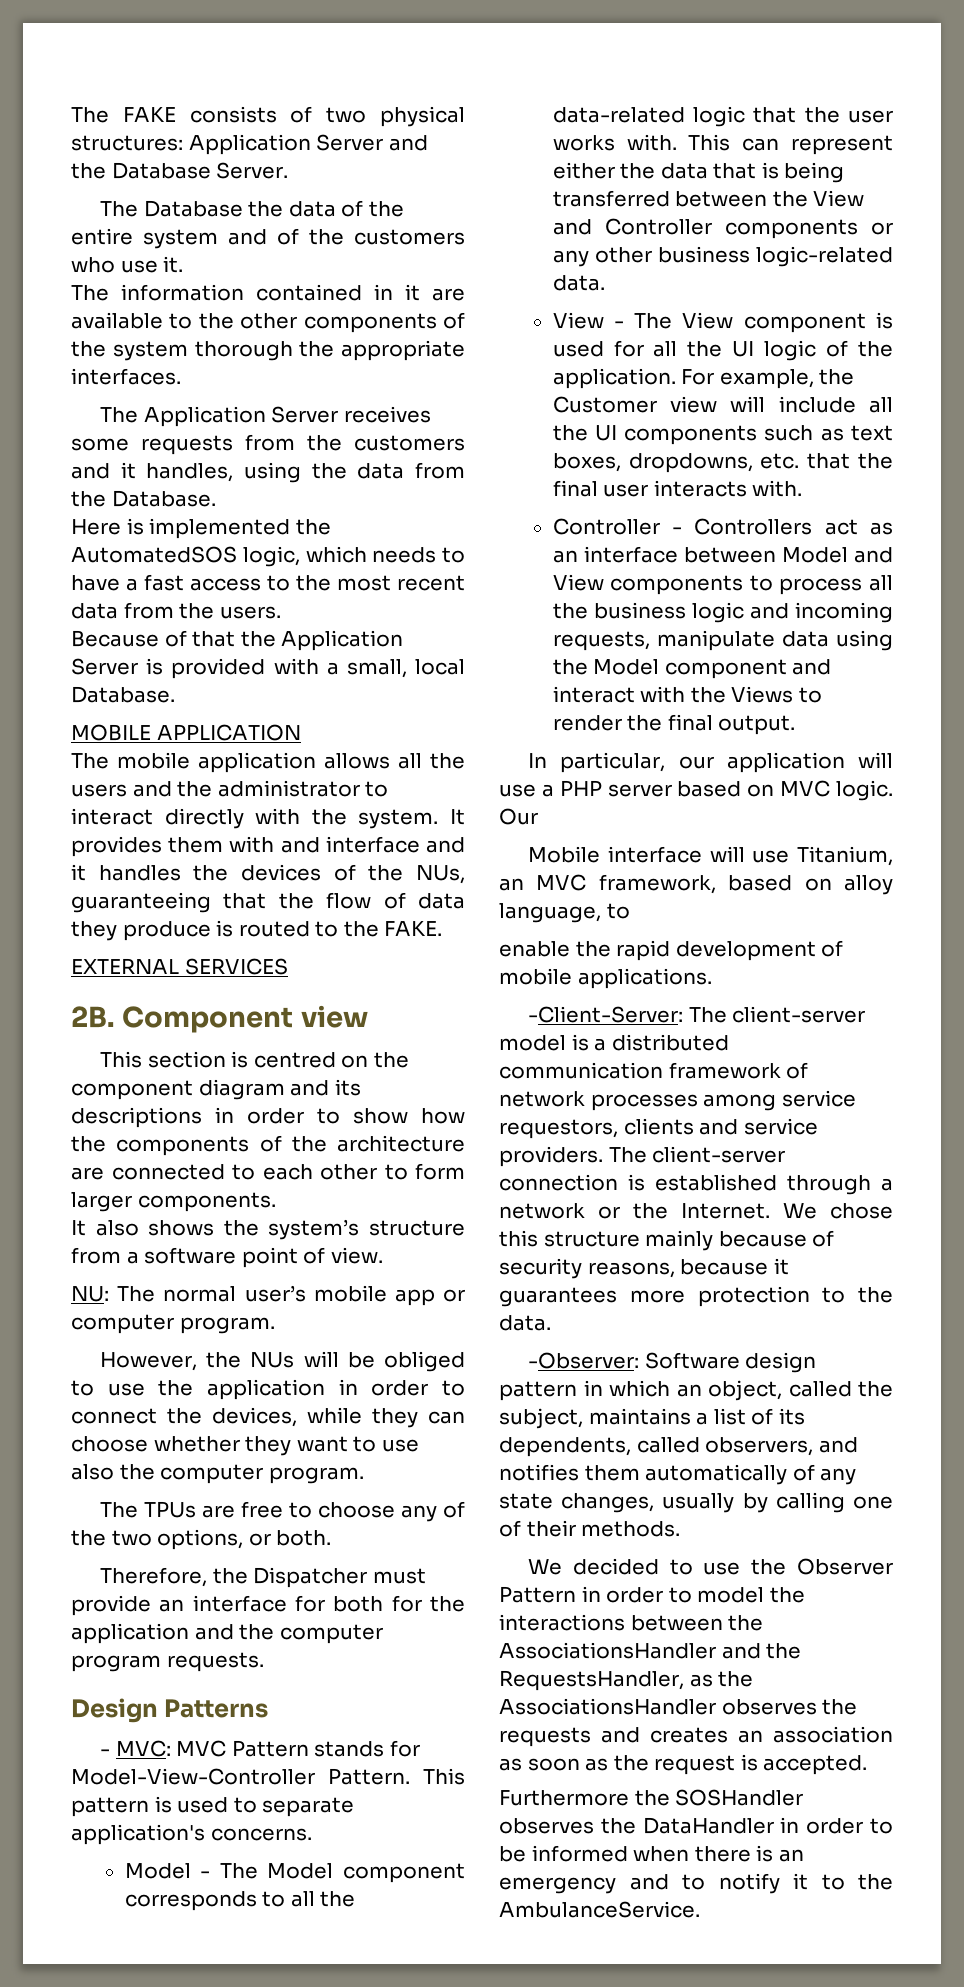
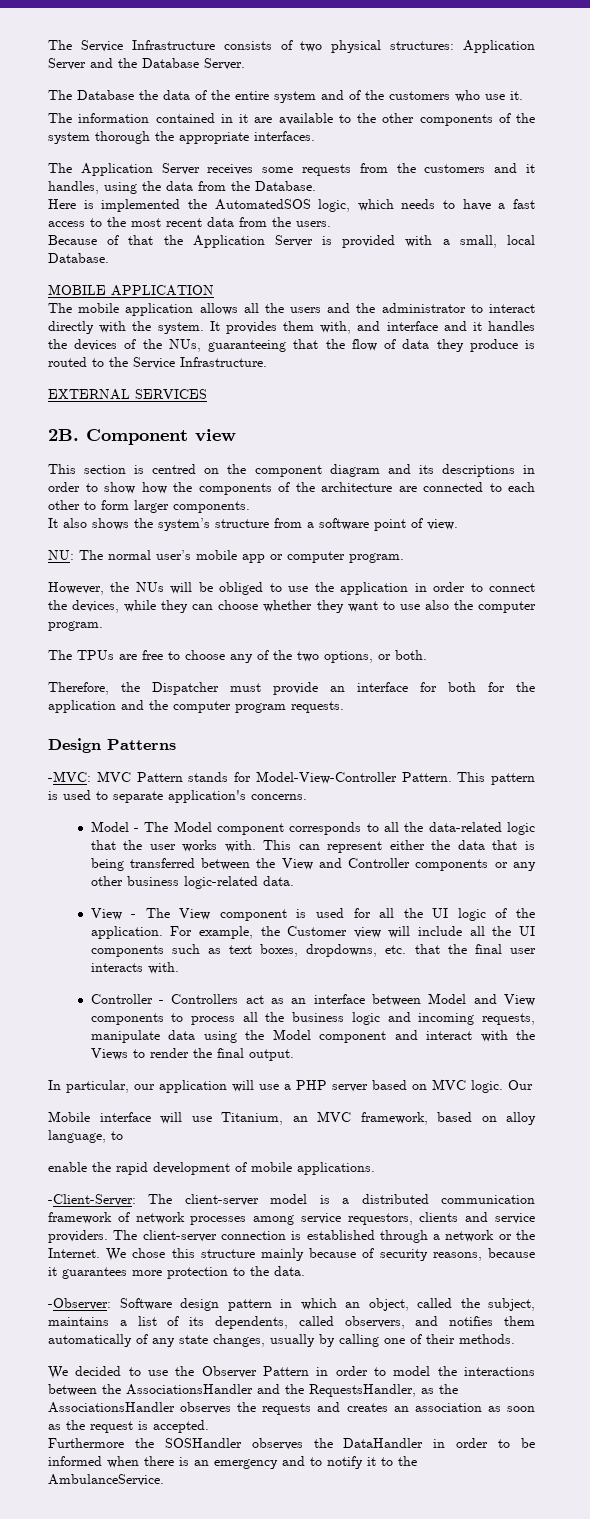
[71,107,176,123] The FAKE -> [48,40,215,52] The Service Infrastructure
[229,836,275,853] with -> [320,321,352,334] with,
[384,921,443,936] FAKE. -> [133,357,267,369] Service Infrastructure.
[100,1740,171,1757] - MVC: -> [48,771,91,782] -MVC:

